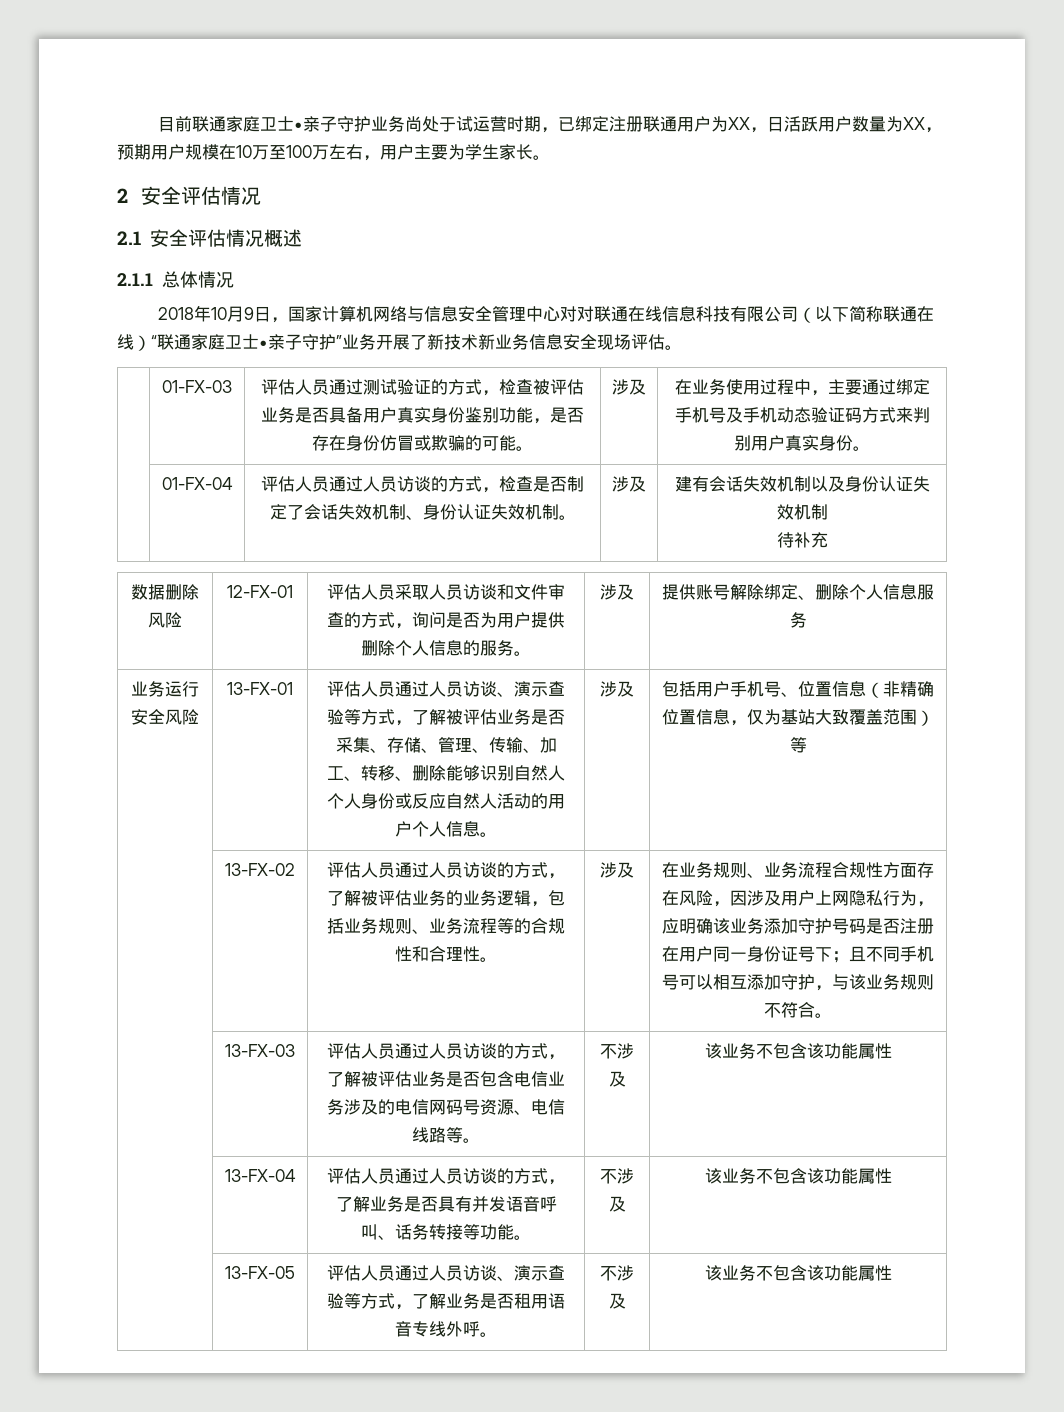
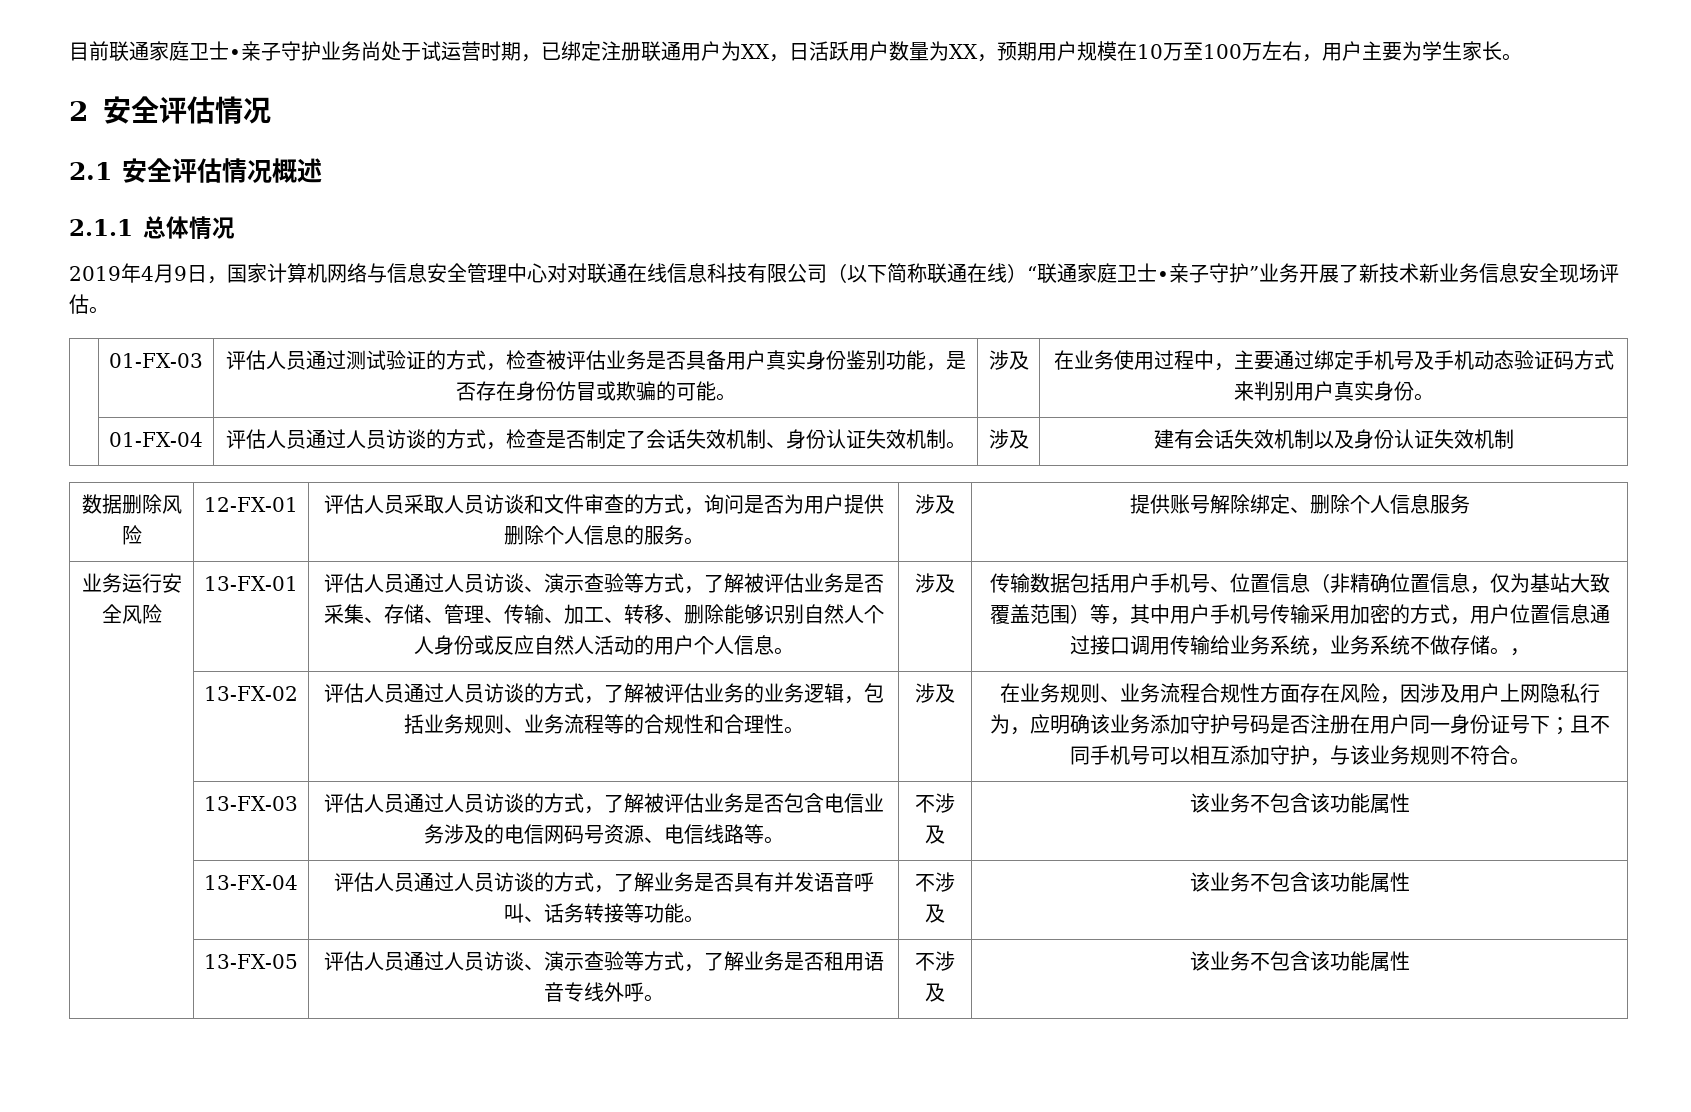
[157,305,227,322] 2018年10 -> [69,263,154,283] 2019年4
[776,532,828,548] // 待补充 -> (1514, 439) none
(634, 689) none -> [989,573,1070,593] 传输数据
(807, 745) none -> [1109,604,1610,625] [1069,635,1530,656] ，其中用户手机号传输采用加密的方式，用户位置信息通过接口调用传输给业务系统，业务系统不做存储。，

